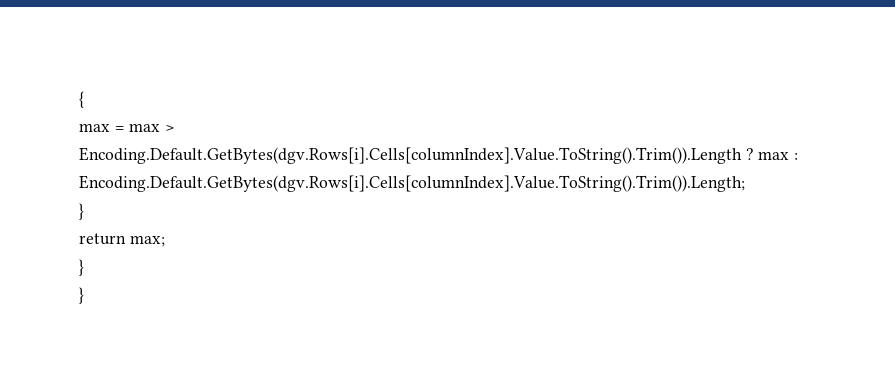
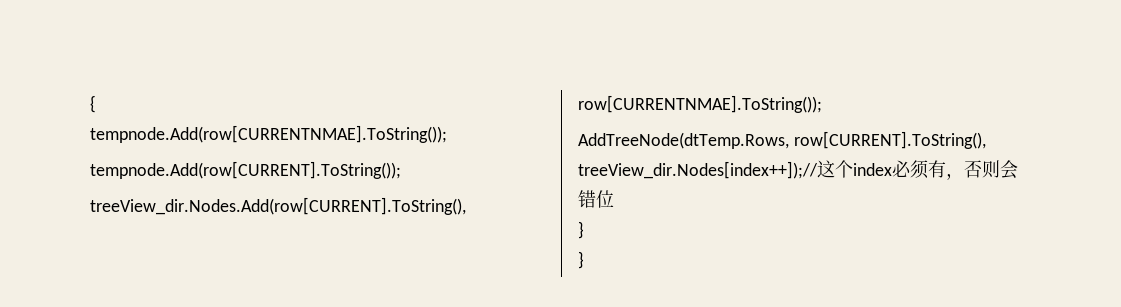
[79,123,176,132] [79,147,799,164] [79,175,745,192] [79,203,84,220] [79,233,165,247] max = max > Encoding.Default.GetBytes(dgv.Rows[i].Cells[columnIndex].Value.ToString().Trim()).Length ? max : Encoding.Default.GetBytes(dgv.Rows[i].Cells[columnIndex].Value.ToString().Trim()).Length; // } // return max; -> [90,125,447,143] [90,161,401,179] [90,197,466,215] [578,95,822,113] [578,131,986,149] [578,160,1018,180] [578,190,614,208] tempnode.Add(row[CURRENTNMAE].ToString()); // tempnode.Add(row[CURRENT].ToString()); // treeView_dir.Nodes.Add(row[CURRENT].ToString(), row[CURRENTNMAE].ToString()); // AddTreeNode(dtTemp.Rows, row[CURRENT].ToString(), treeView_dir.Nodes[index++]);//这个index必须有，否则会错位

